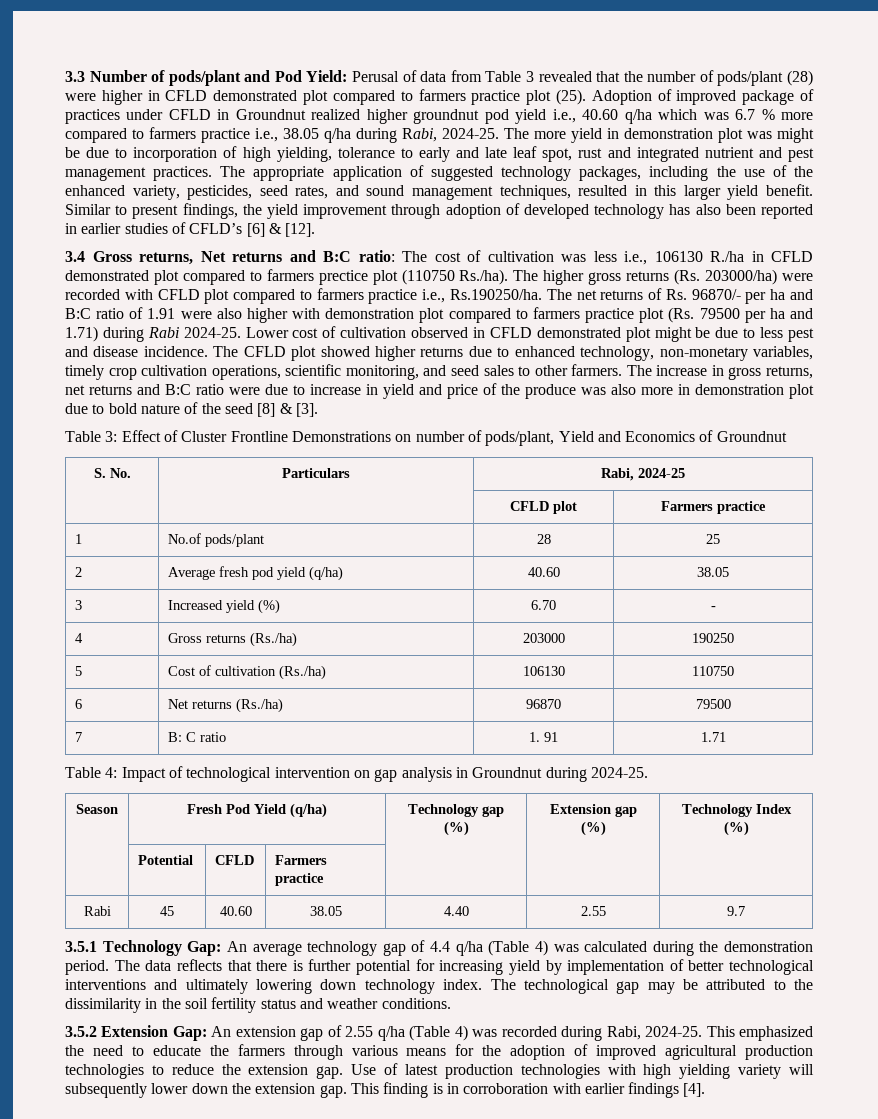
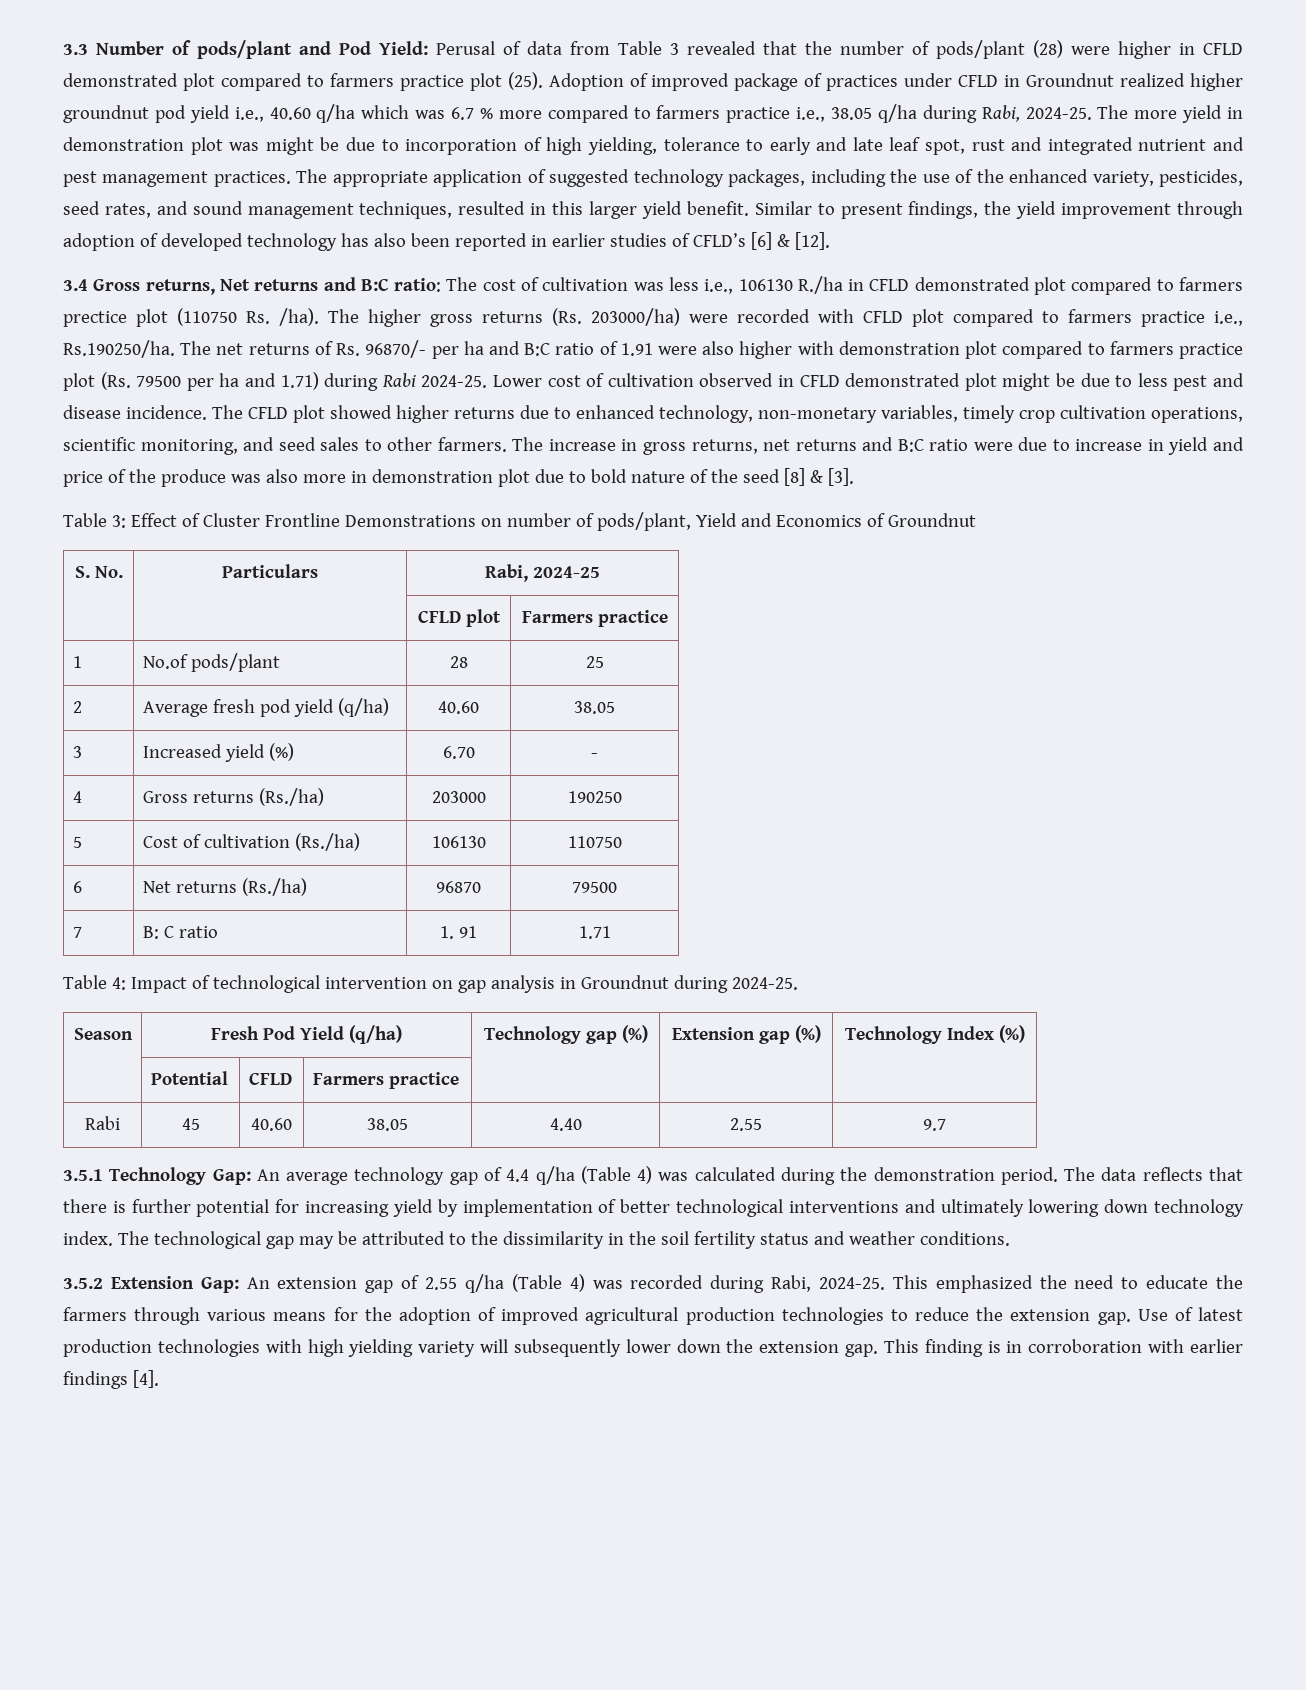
[459,269,509,285] Rs./ha). -> [246,308,319,326] Rs. /ha).

